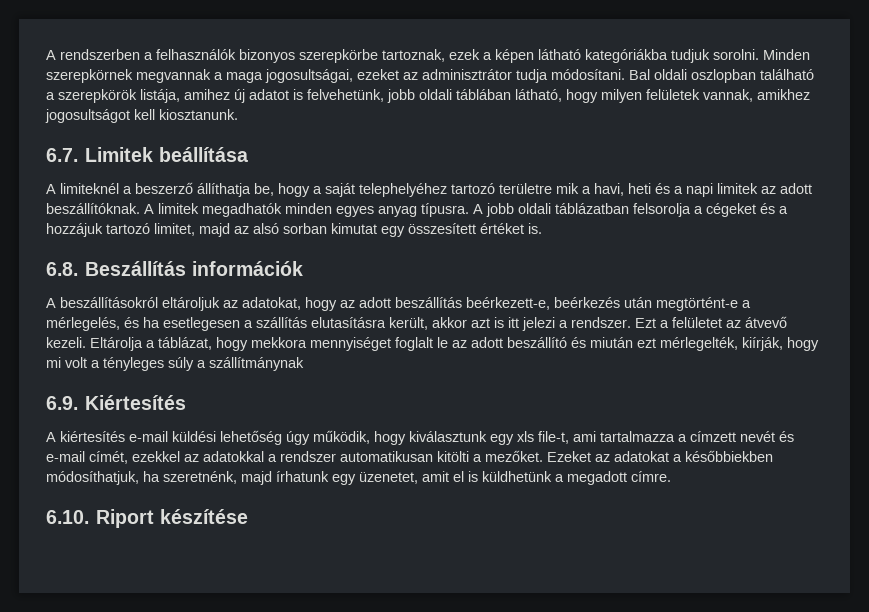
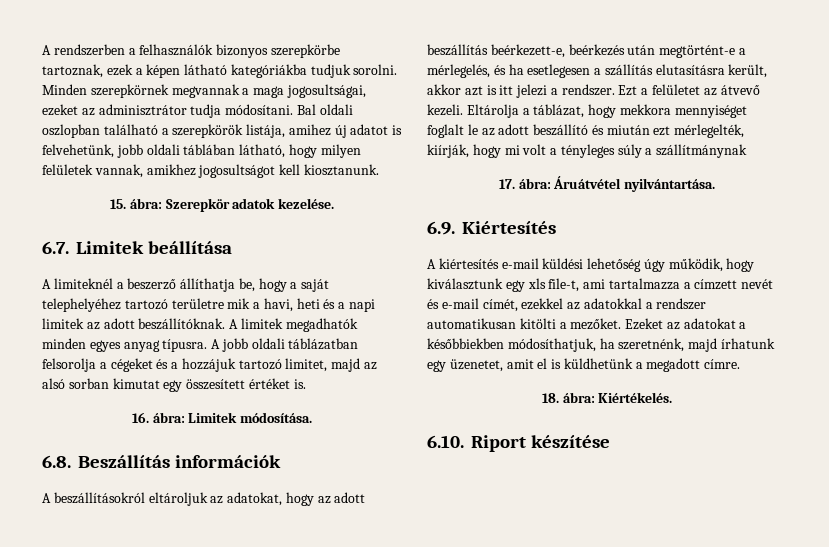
(238, 114) none -> [109,198,335,212] // 15. ábra: Szerepkör adatok kezelése.
(542, 228) none -> [131,412,313,423] // 16. ábra: Limitek módosítása.
(304, 364) none -> [498,176,716,192] // 17. ábra: Áruátvétel nyilvántartása.
(671, 476) none -> [541,392,673,403] // 18. ábra: Kiértékelés.

